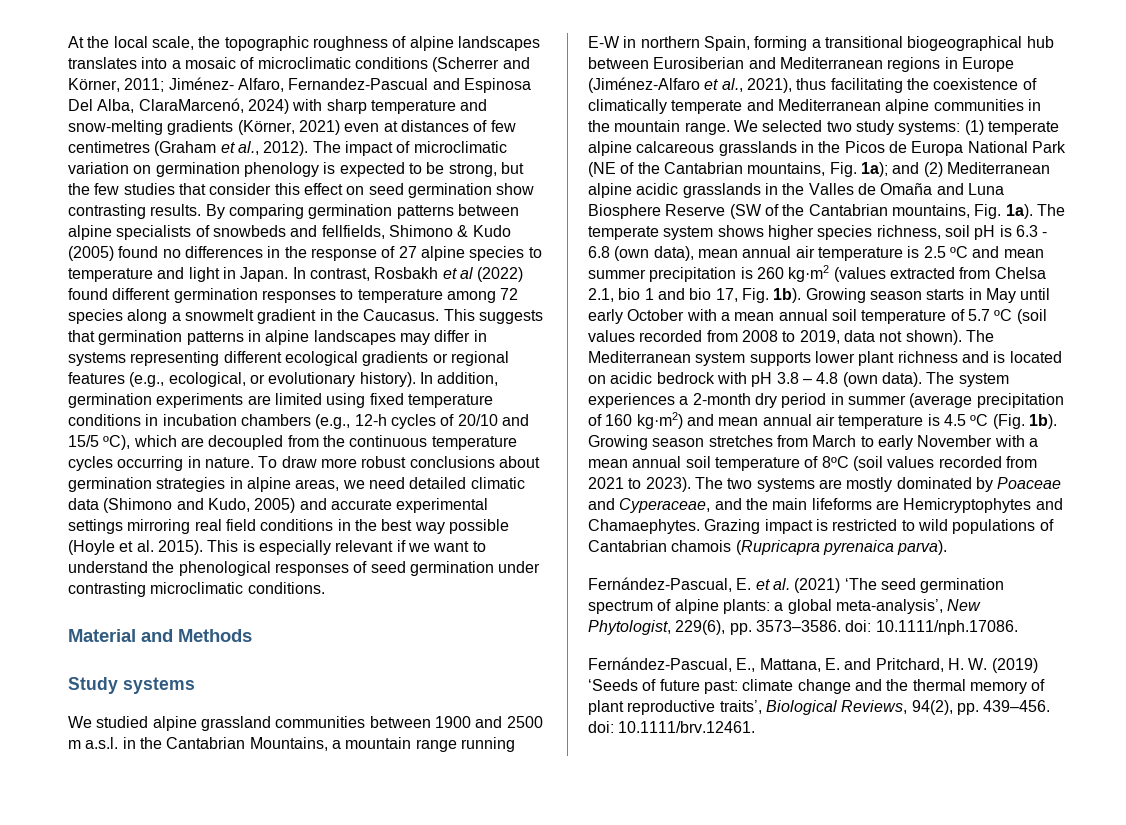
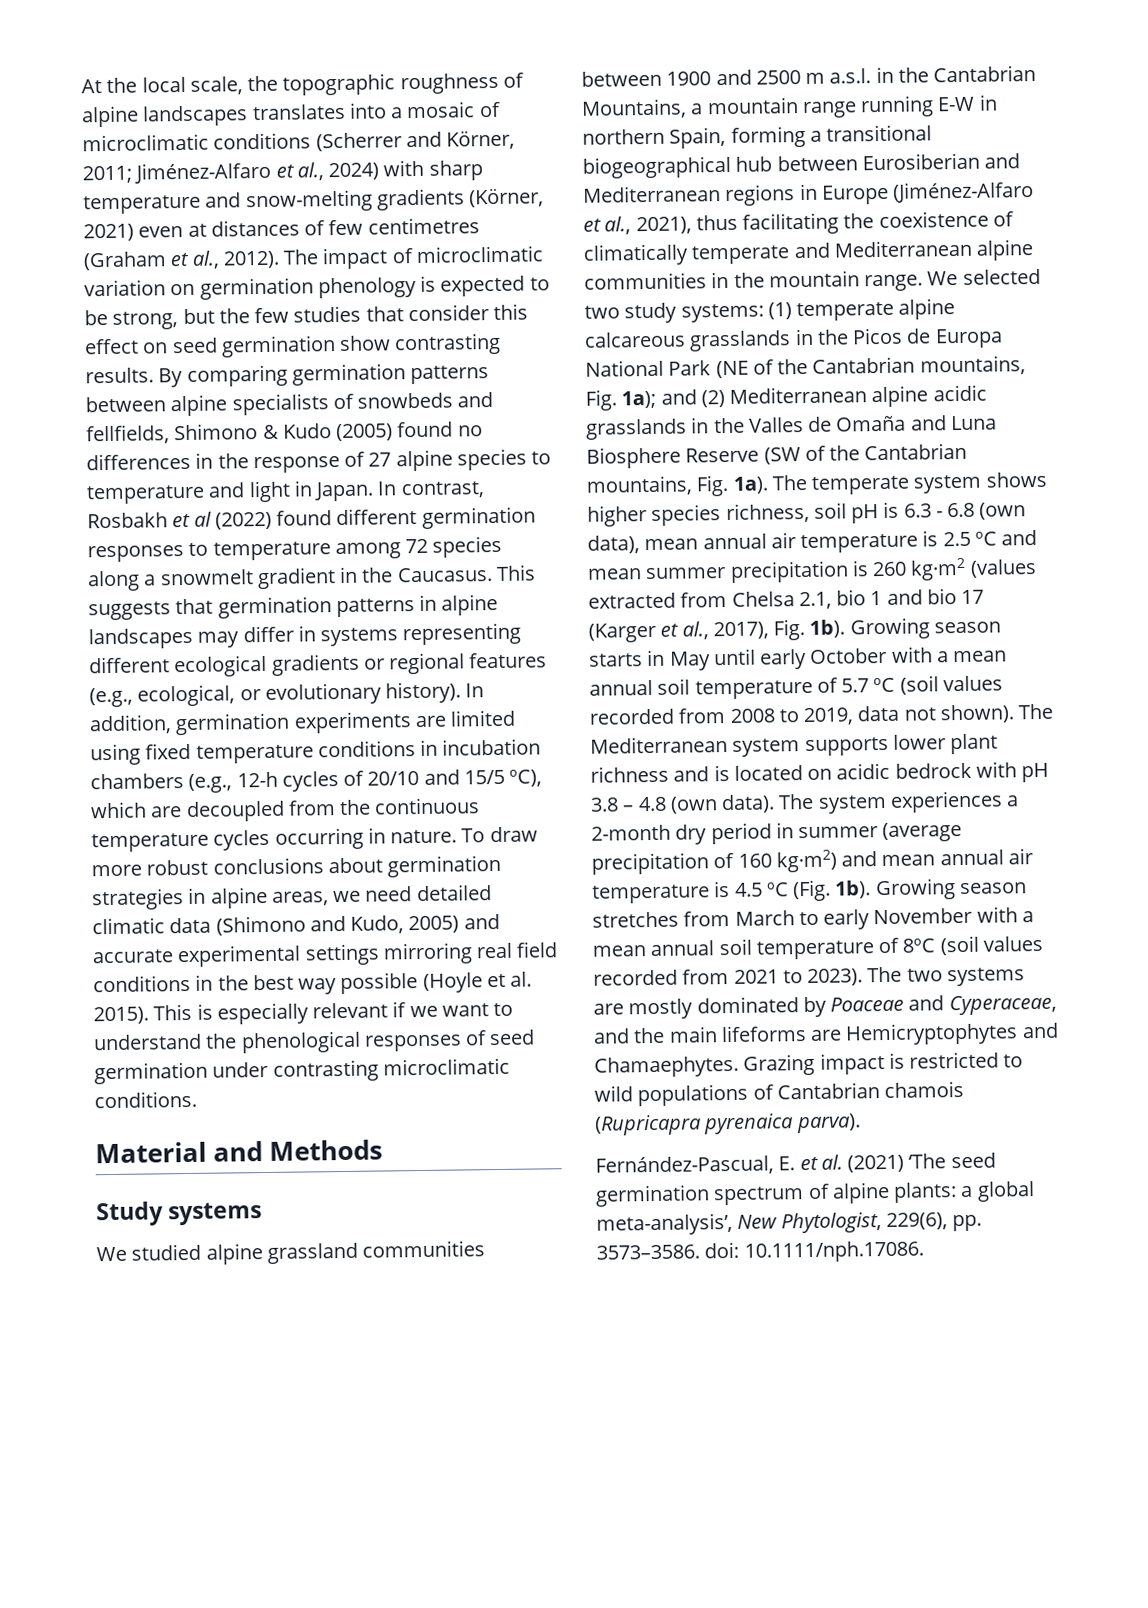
[168,77,531,93] [68,98,244,113] Jiménez- Alfaro, Fernandez-Pascual and Espinosa Del Alba, ClaraMarcenó, -> [134,161,324,184] Jiménez-Alfaro et al.,
[715,288,738,302] 17, -> [961,589,985,604] [588,621,769,643] 17 (Karger et al., 2017),
[588,657,1038,673] [588,679,1046,694] [588,700,1051,715] [588,721,756,733] // Fernández-Pascual, E., Mattana, E. and Pritchard, H. W. (2019) ‘Seeds of future past: climate change and the thermal memory of plant reproductive traits’, Biological Reviews, 94(2), pp. 439–456. doi: 10.1111/brv.12461. -> (924, 1251) none

